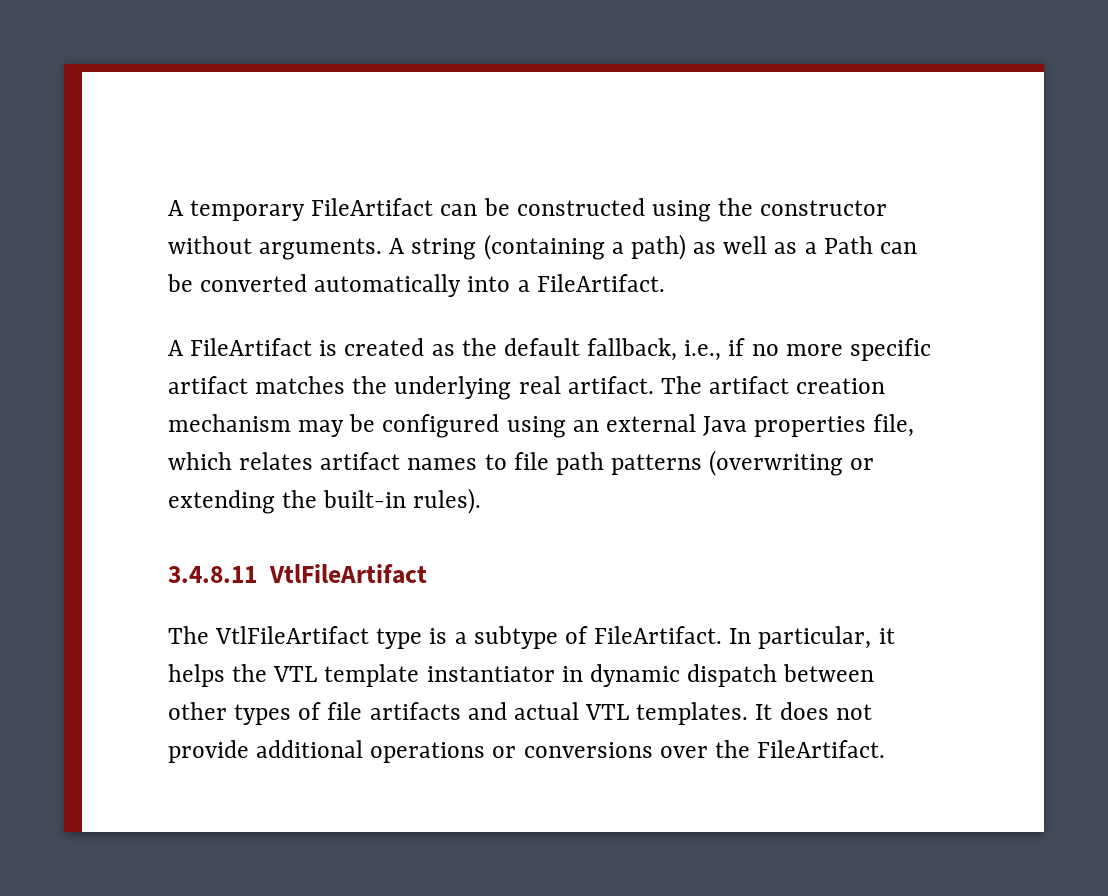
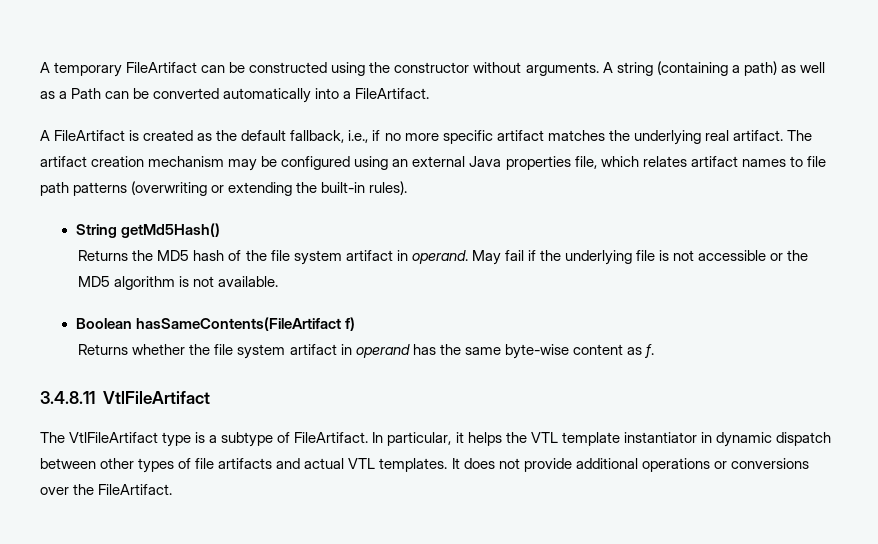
(482, 501) none -> [75,223,220,238] [78,250,809,265] [78,276,279,290] [75,317,355,331] [78,344,654,359] // String getMd5Hash() // Returns the MD5 hash of the file system artifact in operand. May fail if the underlying file is not accessible or the MD5 algorithm is not available. // Boolean hasSameContents(FileArtifact f) // Returns whether the file system artifact in operand has the same byte-wise content as f.

